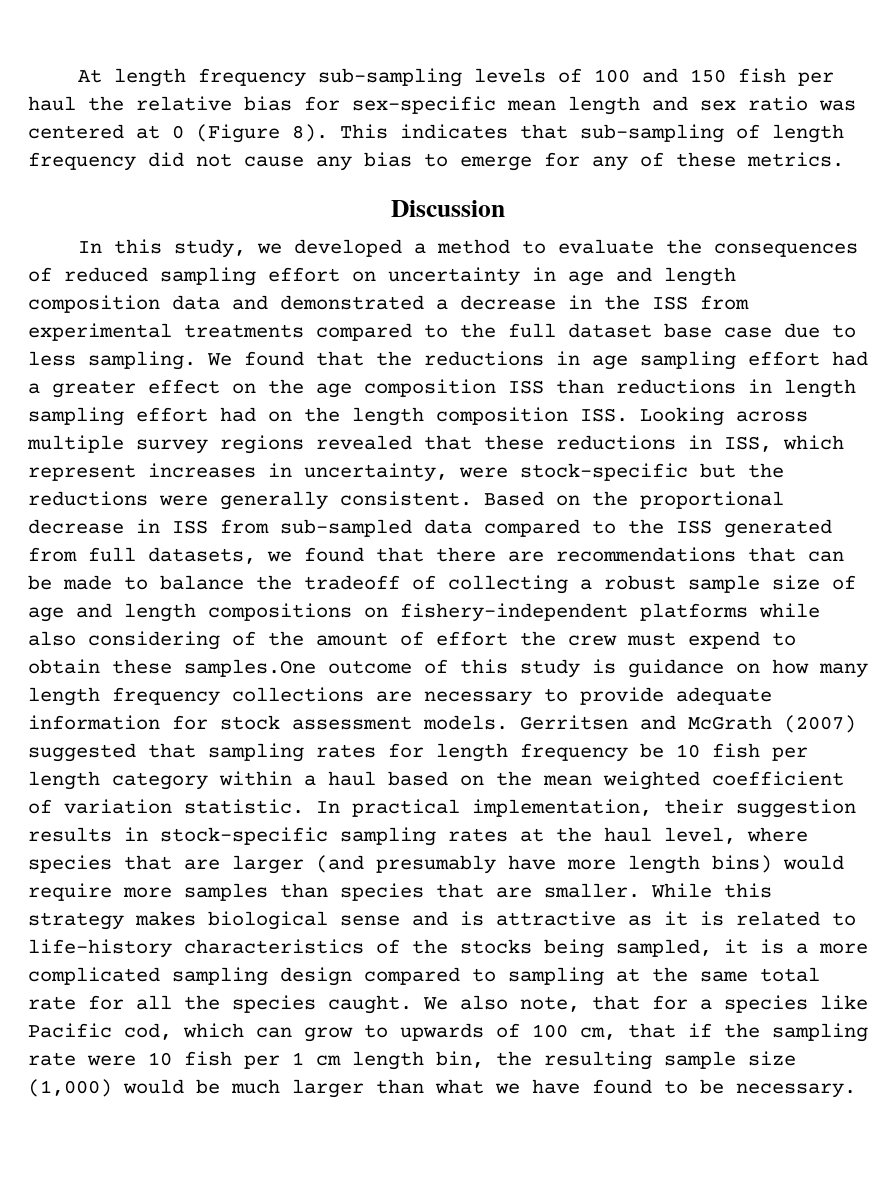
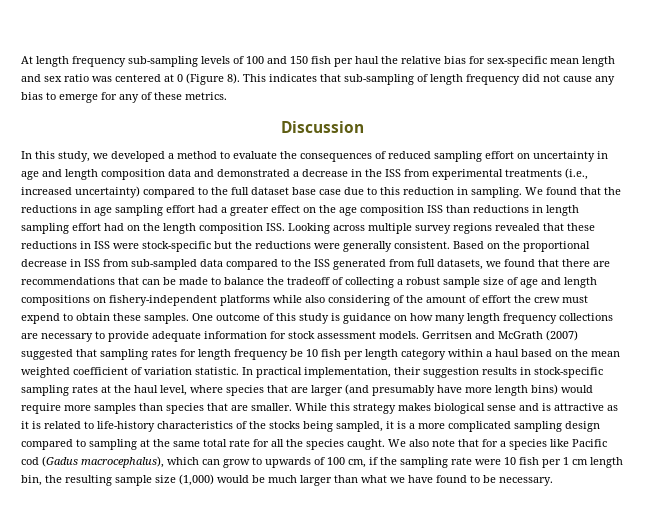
(304, 331) none -> [565,168,588,180] [21,186,140,198] (i.e., increased uncertainty)
[28,351,76,366] less -> [380,187,468,195] this reduction in
[724,435,844,452] [28,463,448,482] ISS, which represent increases in uncertainty, -> [94,241,110,249] ISS
[184,659,316,677] samples.One -> [144,313,213,324] samples. One
[520,996,580,1012] note, -> [432,439,455,447] note
[124,1023,172,1040] cod, -> [21,456,164,468] cod (Gadus macrocephalus),
[628,1023,676,1038] that -> (366, 463) none

